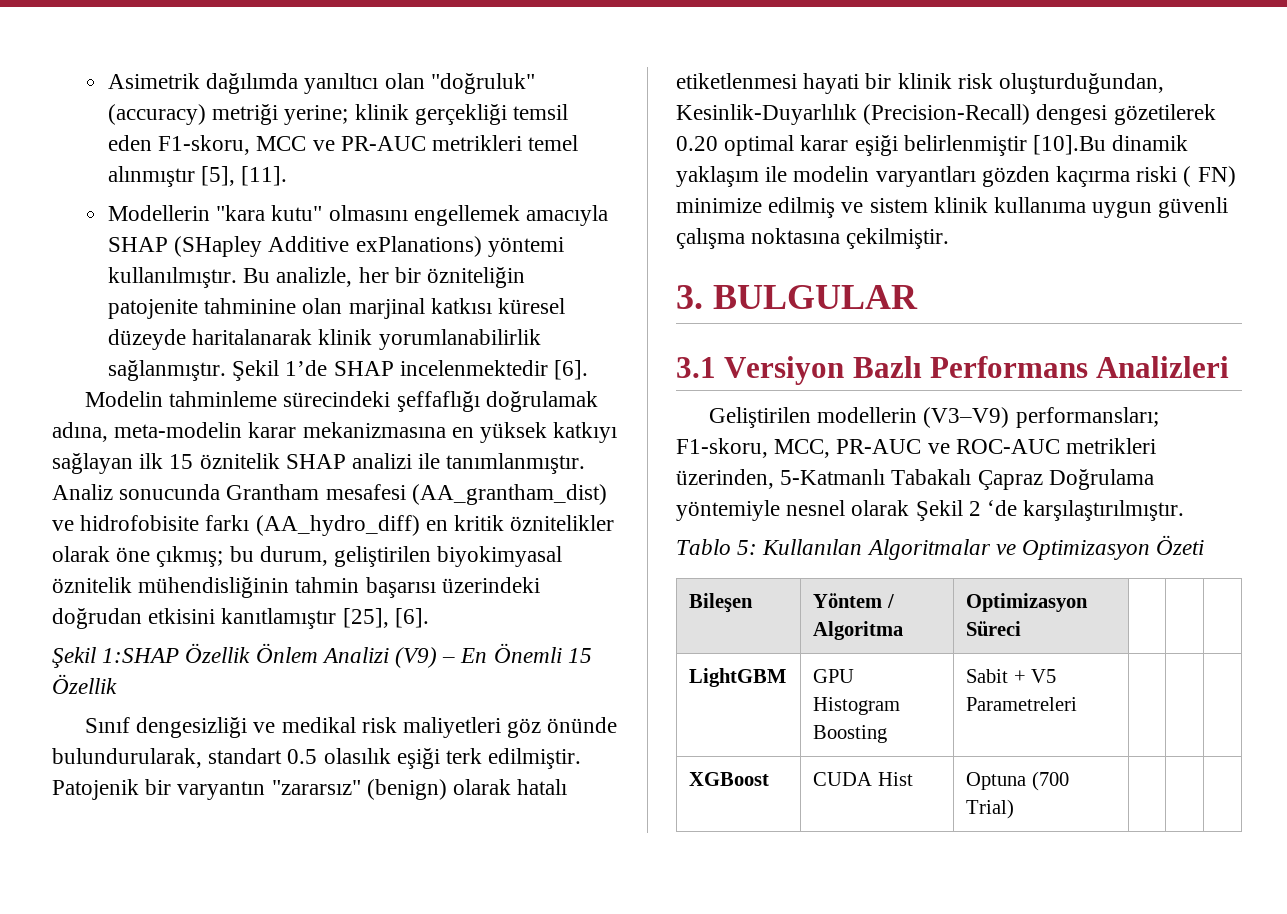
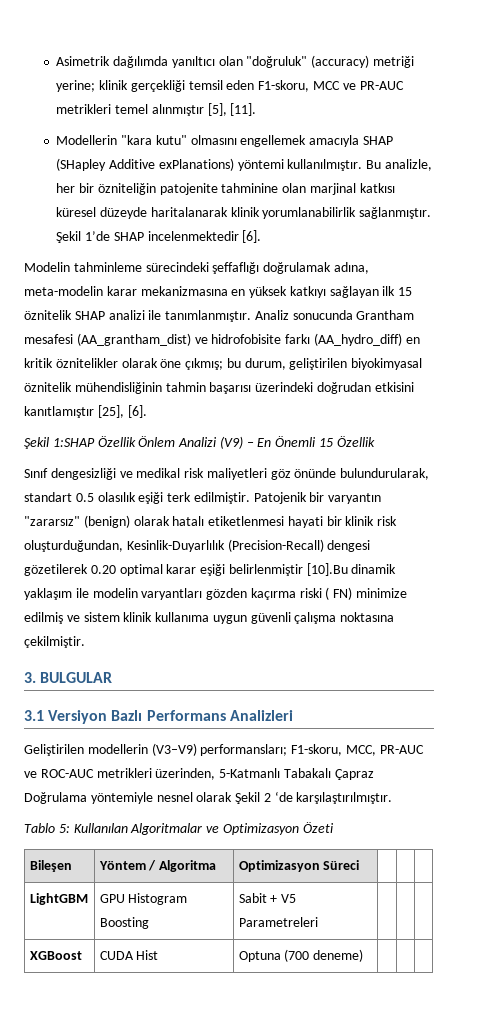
[966,799,1015,819] Trial) -> [313,949,364,962] deneme)

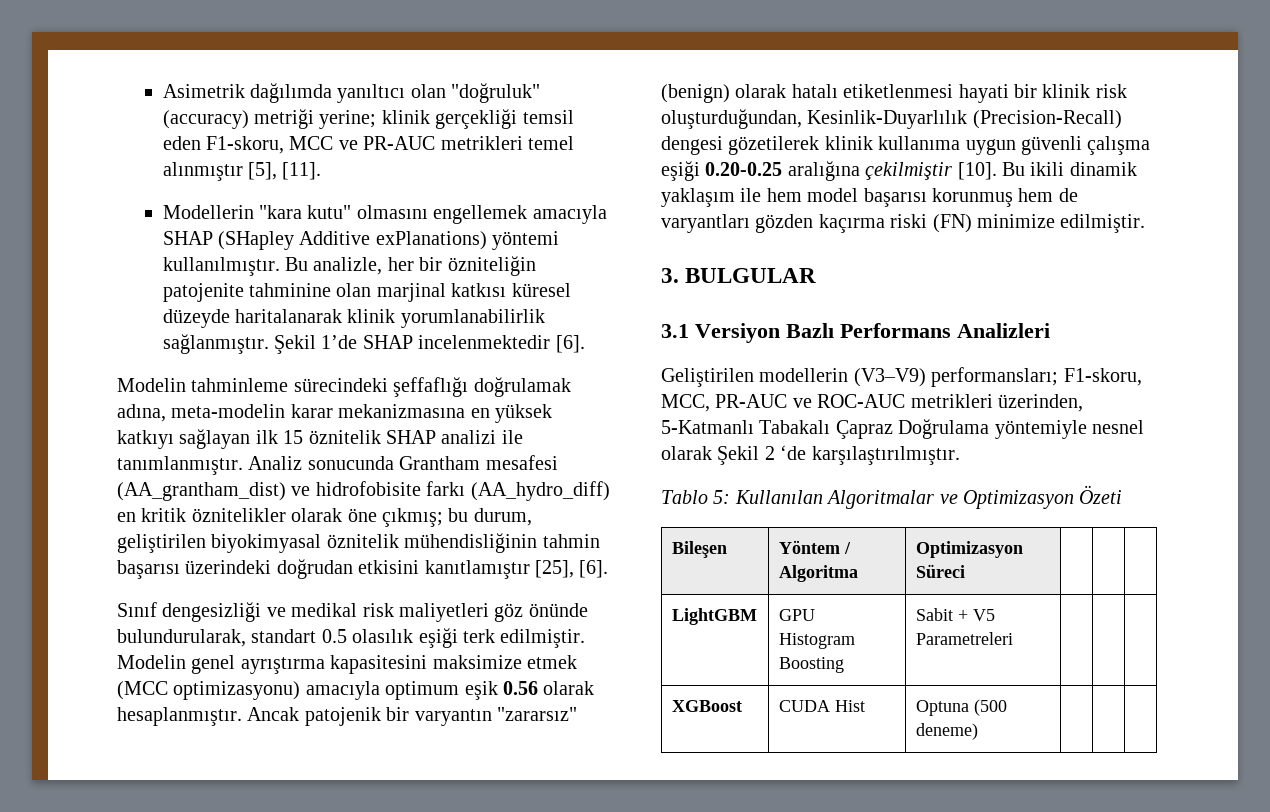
[24,436,375,449] // Şekil 1:SHAP Özellik Önlem Analizi (V9) – En Önemli 15 Özellik -> (609, 569) none
[253,492,307,504] Patojenik -> [117,655,577,674] [117,681,595,700] [117,707,381,726] Modelin genel ayrıştırma kapasitesini maksimize etmek (MCC optimizasyonu) amacıyla optimum eşik 0.56 olarak hesaplanmıştır. Ancak patojenik
[90,563,397,576] [24,587,408,600] [24,612,120,624] 0.20 optimal karar eşiği belirlenmiştir [10].Bu dinamik yaklaşım ile modelin varyantları gözden kaçırma riski ( FN) minimize edilmiş ve sistem -> (820, 145) none
[340,612,395,622] [24,636,85,648] noktasına çekilmiştir. -> [661,161,1137,181] [661,188,1078,207] [661,214,1146,233] eşiği 0.20-0.25 aralığına çekilmiştir [10]. Bu ikili dinamik yaklaşım ile hem model başarısı korunmuş hem de varyantları gözden kaçırma riski (FN) minimize edilmiştir.
[284,949,310,962] (700 -> [973,699,1007,716] (500

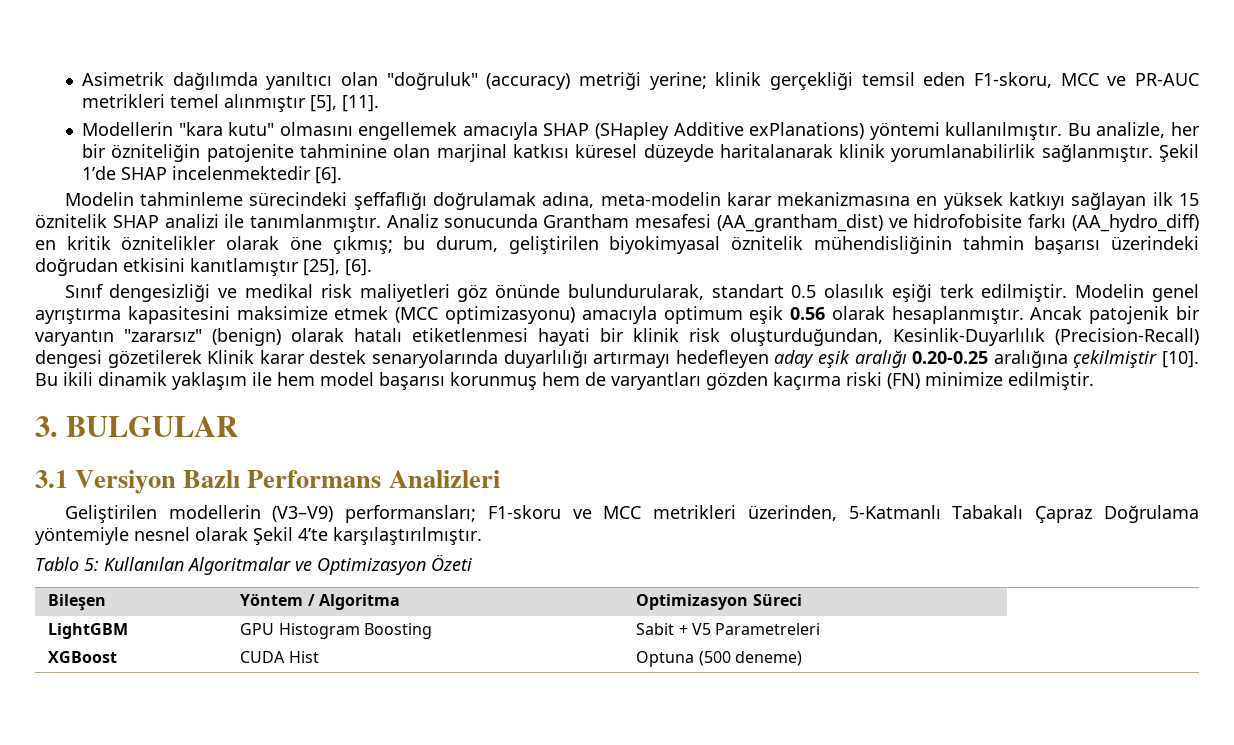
[824,136,1151,155] [661,161,700,181] klinik kullanıma uygun güvenli çalışma eşiği -> [207,350,907,368] Klinik karar destek senaryolarında duyarlılığı artırmayı hedefleyen aday eşik aralığı
[1063,368,1142,386] [661,394,906,412] F1-skoru, MCC, PR-AUC ve ROC-AUC -> [487,505,642,519] F1-skoru ve MCC
[764,445,807,460] 2 ‘de -> [298,528,328,541] 4’te

